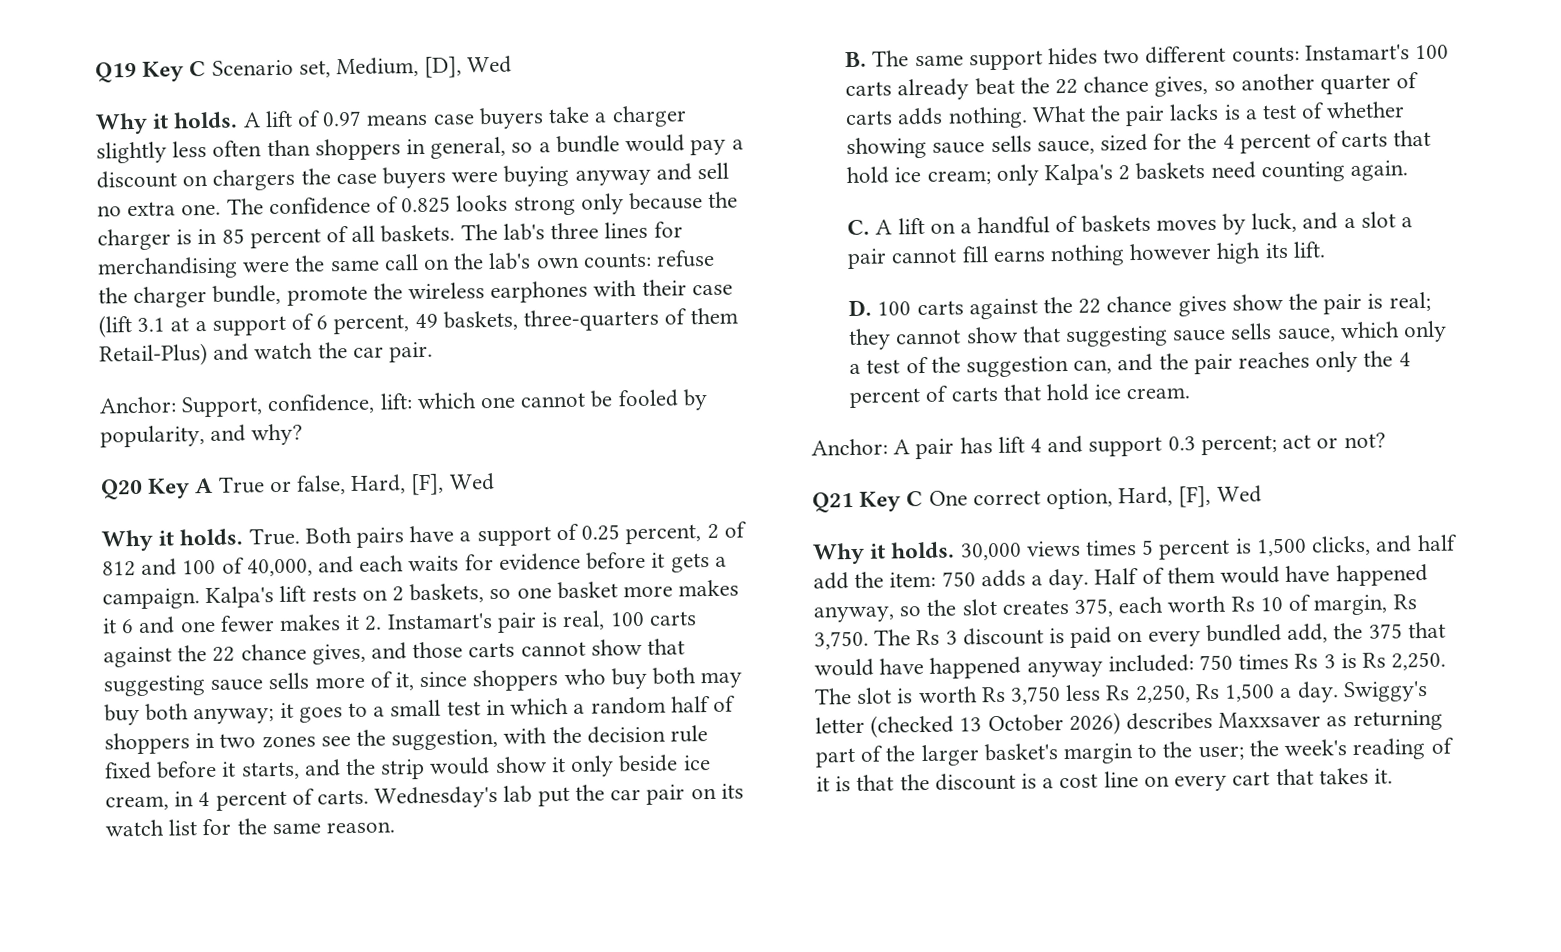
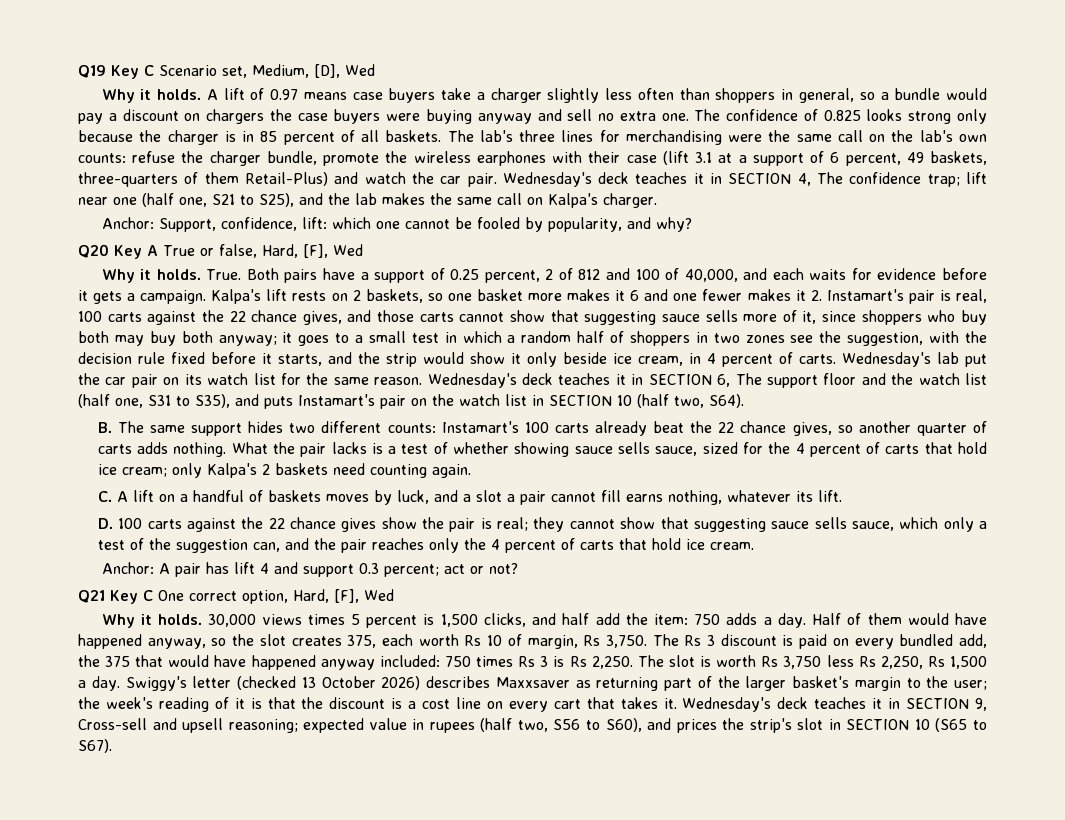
(434, 352) none -> [502,172,987,187] [78,193,657,208] Wednesday's deck teaches it in SECTION 4, The confidence trap; lift near one (half one, S21 to S25), and the lab makes the same call on Kalpa's charger.
(396, 827) none -> [427,373,987,388] [78,394,744,409] Wednesday's deck teaches it in SECTION 6, The support floor and the watch list (half one, S31 to S35), and puts Instamart's pair on the watch list in SECTION 10 (half two, S64).
[1049,242,1262,267] nothing however high -> [667,490,791,505] nothing, whatever
(1393, 776) none -> [682,697,987,712] [78,718,987,733] [78,739,112,753] Wednesday's deck teaches it in SECTION 9, Cross-sell and upsell reasoning; expected value in rupees (half two, S56 to S60), and prices the strip's slot in SECTION 10 (S65 to S67).

